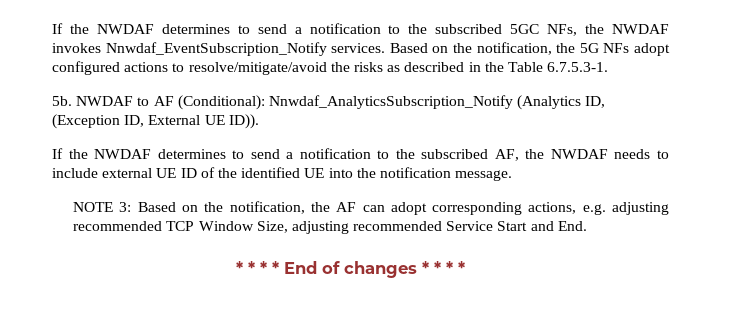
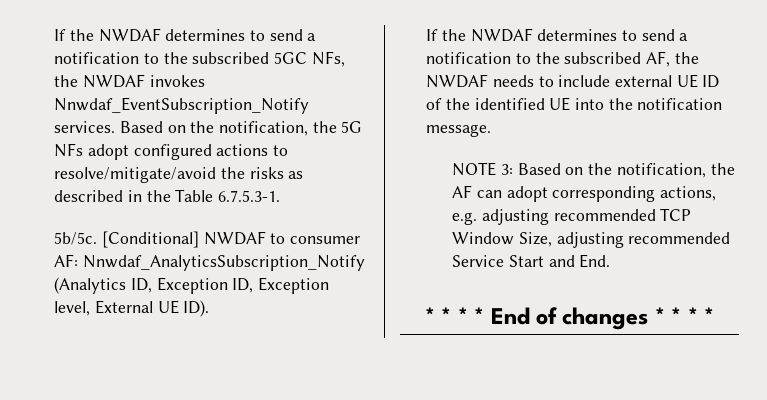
[52,95,606,110] [52,114,145,129] 5b. NWDAF to AF (Conditional): Nnwdaf_AnalyticsSubscription_Notify (Analytics ID, (Exception ID, -> [54,231,361,248] [54,254,365,271] [54,277,330,294] [54,301,91,316] 5b/5c. [Conditional] NWDAF to consumer AF: Nnwdaf_AnalyticsSubscription_Notify (Analytics ID, Exception ID, Exception level,
[228,114,259,129] ID)). -> [183,300,210,317] ID).

